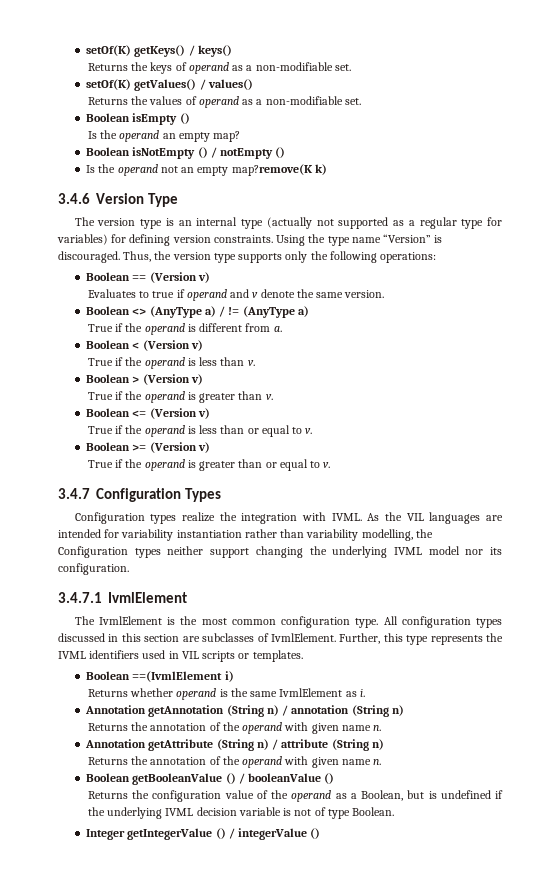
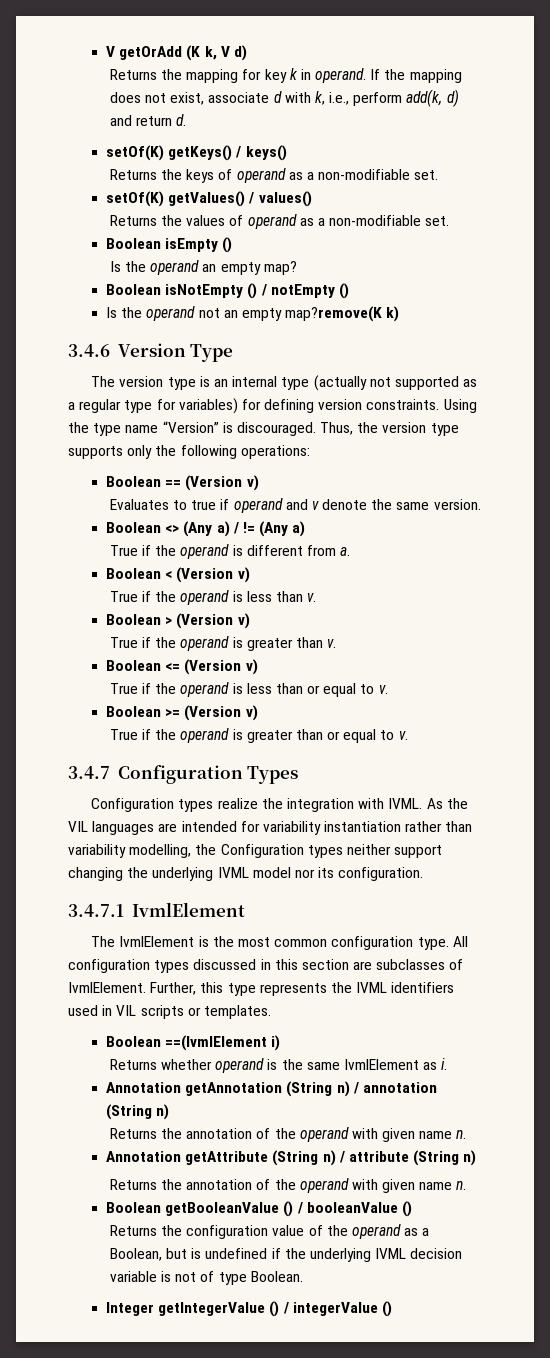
(86, 50) none -> [105,45,247,61] [109,68,462,83] [109,89,459,107] [109,114,187,126] V getOrAdd (K k, V d) // Returns the mapping for key k in operand. If the mapping does not exist, associate d with k, i.e., perform add(k, d) and return d. //
[149,306,202,318] (AnyType -> [183,521,213,537] (Any
[242,306,295,318] (AnyType -> [259,521,289,537] (Any

